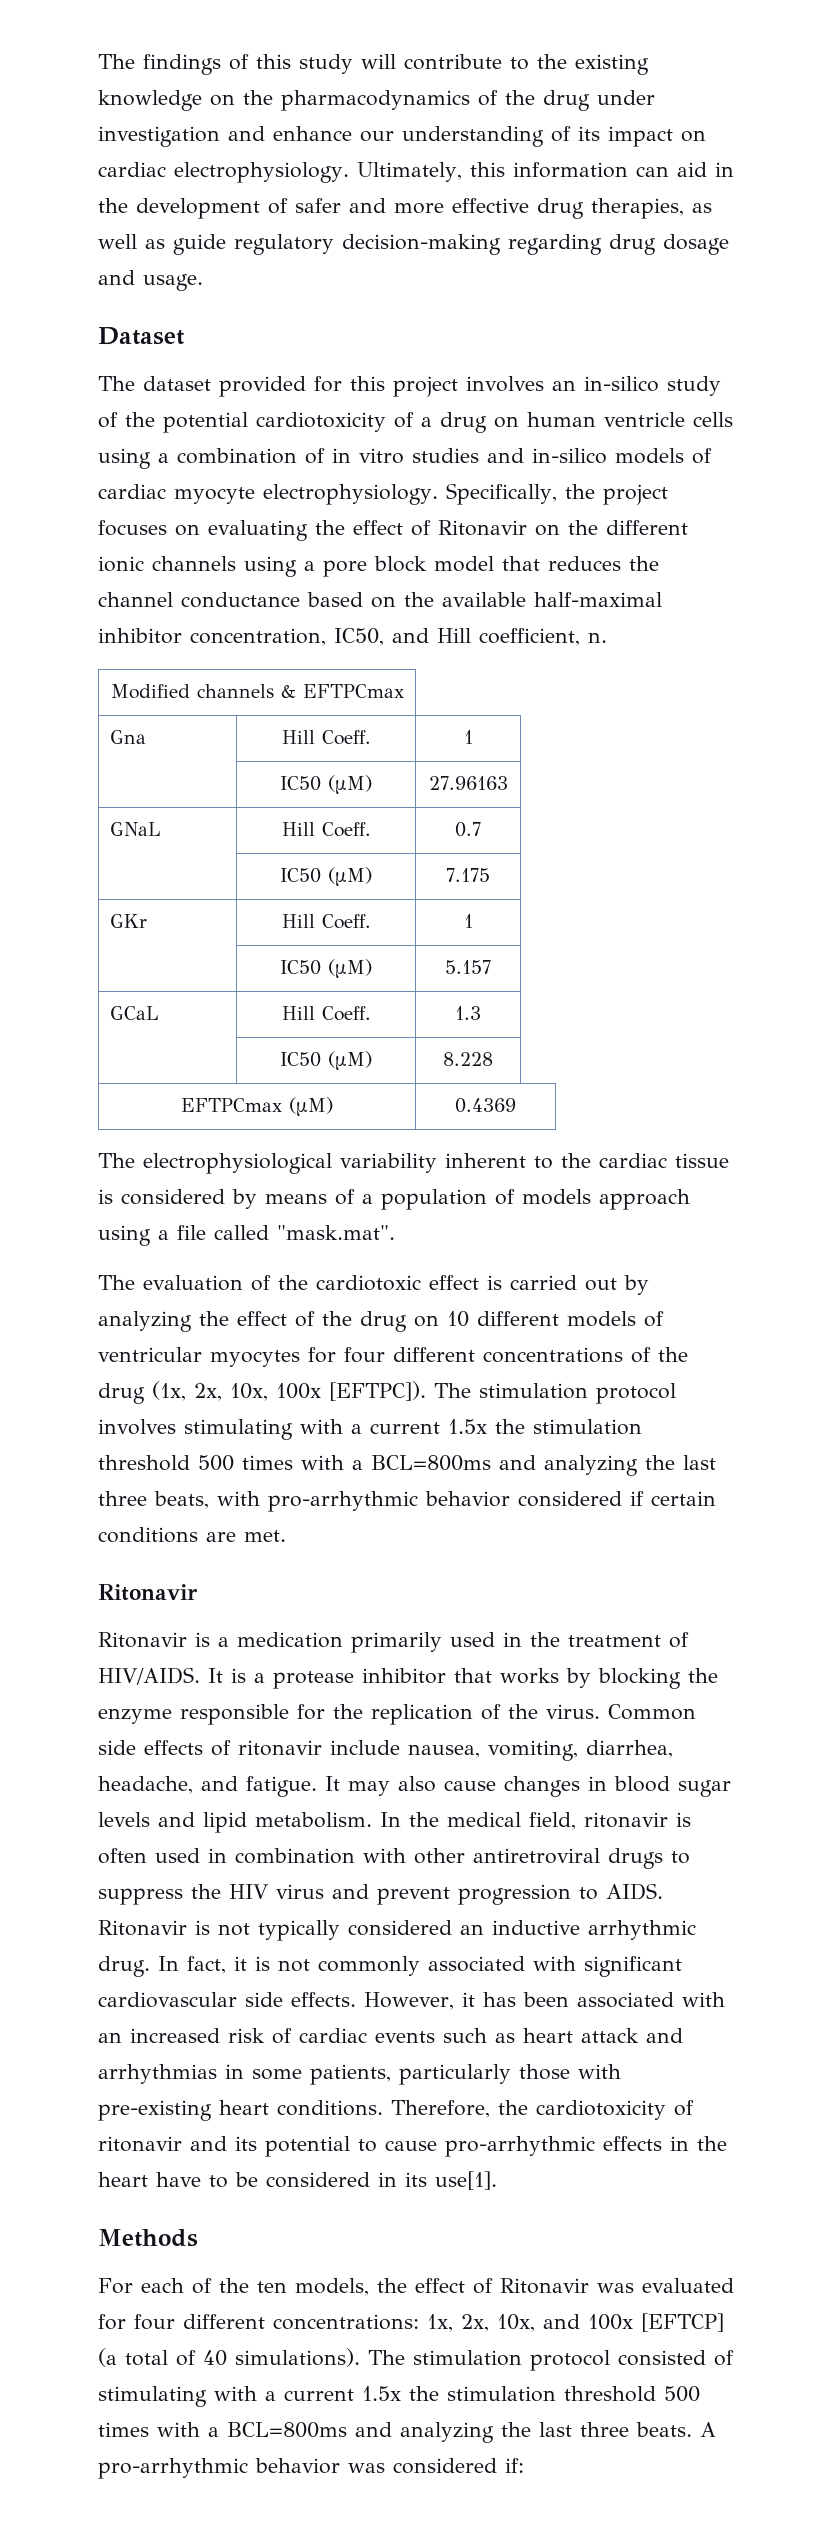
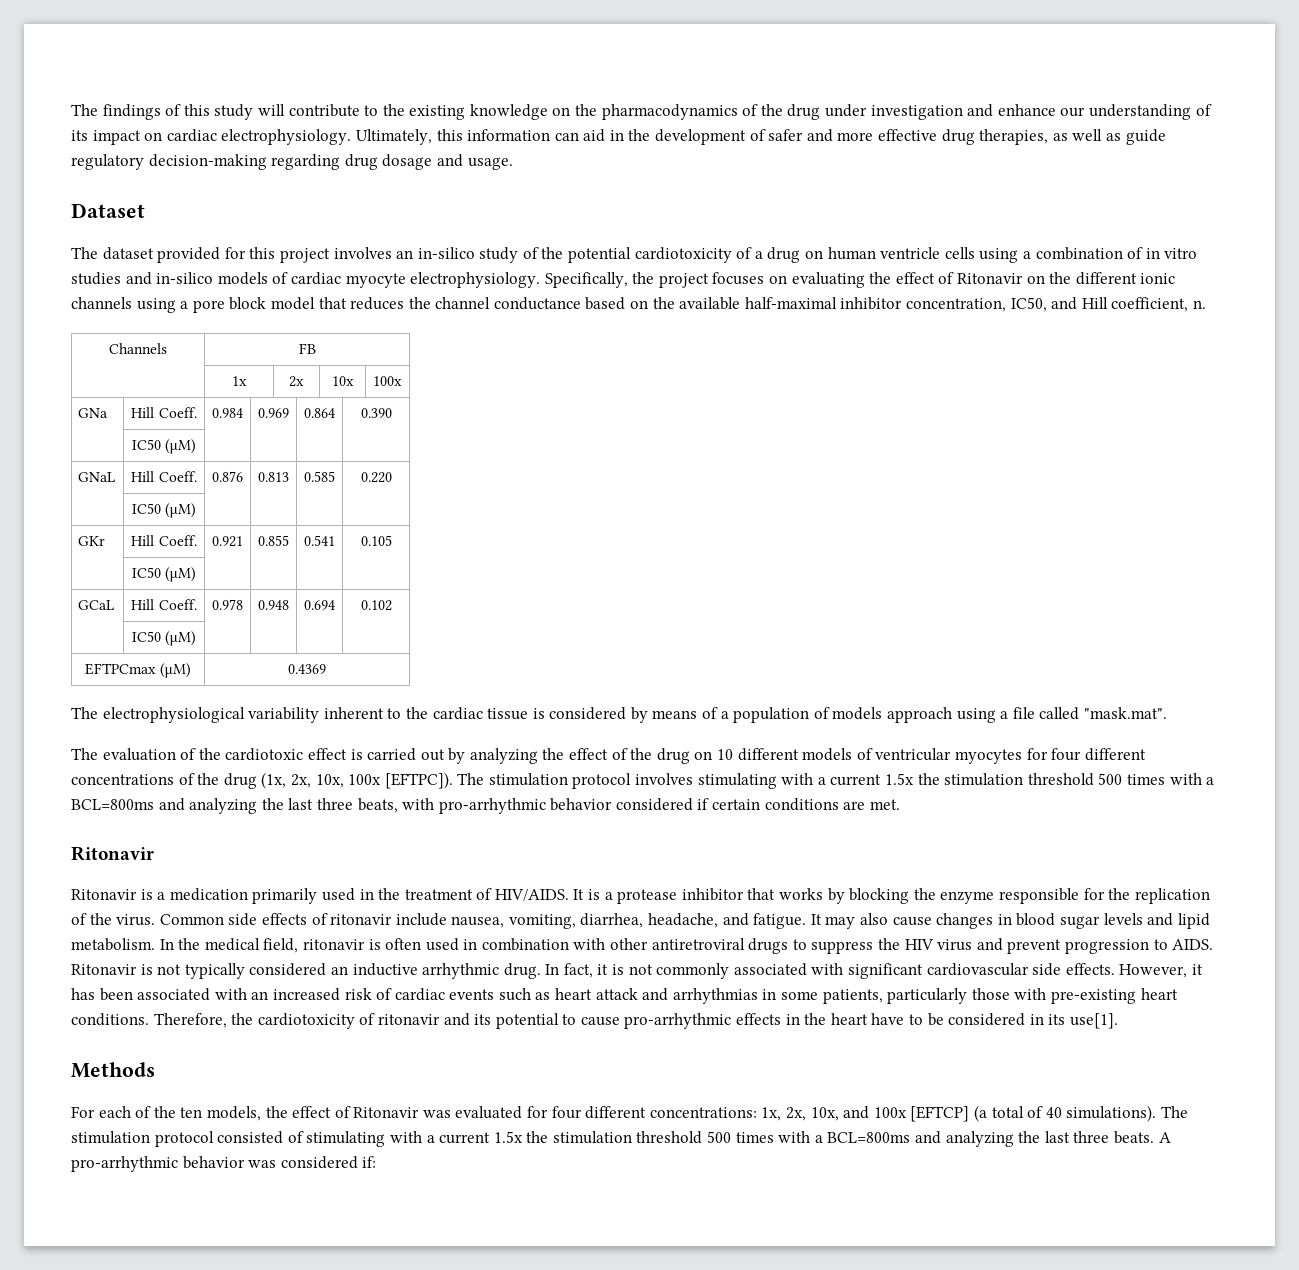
[110,684,404,699] [110,730,147,744] [281,730,371,745] [463,730,473,744] [280,775,372,794] [428,776,508,790] Modified channels & EFTPCmax // Gna | Hill Coeff. | 1 // | IC50 (μM) | 27.96163 -> [109,343,167,354] [298,343,316,354] [231,376,247,386] [289,376,304,387] [331,376,354,386] [373,376,402,386] [78,408,109,418] [131,407,197,418] [211,408,243,418] [258,408,289,418] [304,408,335,418] [360,408,392,418] [131,439,197,454] Channels | FB // | 1x | 2x | 10x | 100x // GNa | Hill Coeff. | 0.984 | 0.969 | 0.864 | 0.390 // | IC50 (μM) | | | |
[455,822,481,837] [280,867,372,886] [446,868,490,882] 0.7 // | IC50 (μM) | 7.175 -> [211,471,243,482] [258,472,289,482] [304,471,335,482] [360,472,392,483] [131,503,197,518] 0.876 | 0.813 | 0.585 | 0.220 // | IC50 (μM) | | | |
[463,914,473,928] [280,959,372,978] [445,960,491,974] 1 // | IC50 (μM) | 5.157 -> [211,536,243,547] [258,535,289,546] [304,535,335,546] [360,535,392,546] [131,567,197,582] 0.921 | 0.855 | 0.541 | 0.105 // | IC50 (μM) | | | |
[455,1006,481,1020] [280,1051,372,1070] [443,1052,493,1066] 1.3 // | IC50 (μM) | 8.228 -> [211,599,243,610] [258,600,289,610] [304,600,335,610] [360,600,392,611] [131,631,197,646] 0.978 | 0.948 | 0.694 | 0.102 // | IC50 (μM) | | | |

